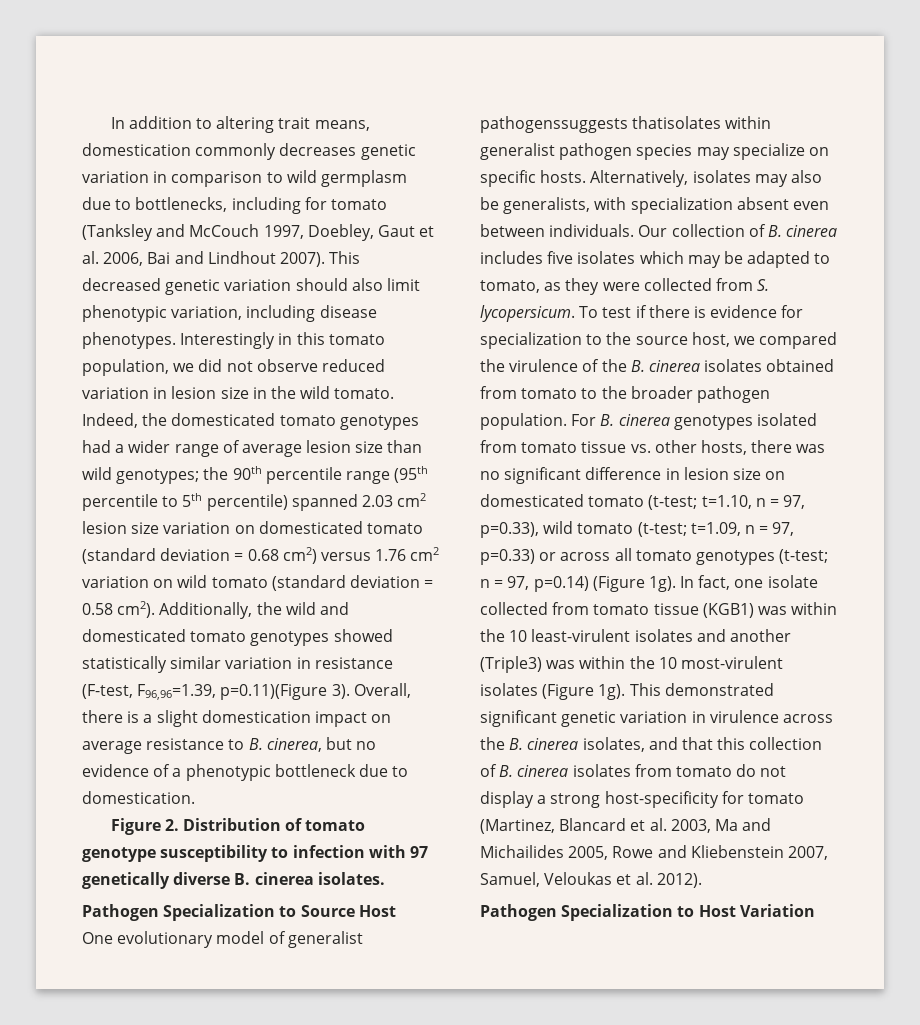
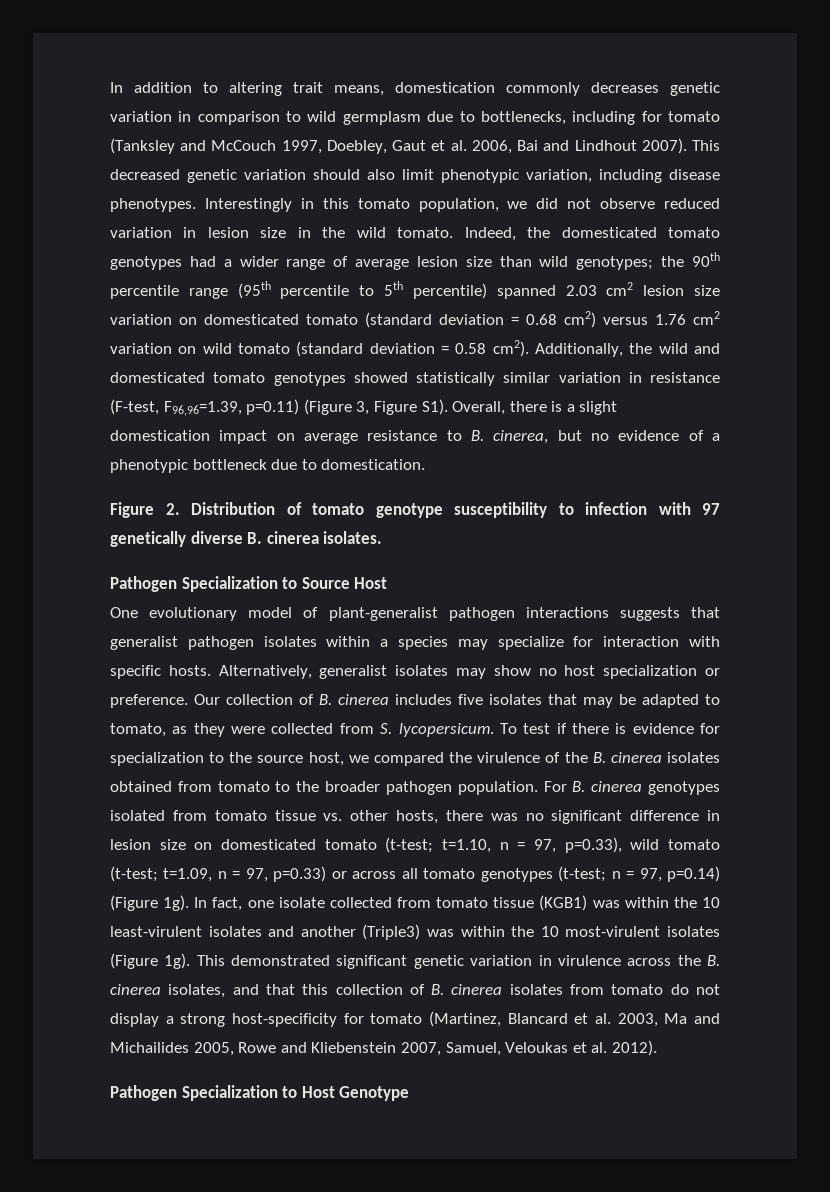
[220,684,350,700] p=0.11)(Figure 3). -> [246,399,448,415] p=0.11) (Figure 3, Figure S1).
[287,931,363,948] [480,116,772,133] [480,143,829,160] generalist pathogenssuggests thatisolates within generalist pathogen species may specialize on -> [328,607,720,621] [110,636,720,650] plant-generalist pathogen interactions suggests that generalist pathogen isolates within a species may specialize for interaction with
(689, 178) none -> [319,665,388,679] generalist
[790,170,822,183] [480,197,829,214] [480,224,635,237] also be generalists, with specialization absent even between individuals. -> [493,665,720,679] [110,694,188,708] show no host specialization or preference.
[639,251,684,264] which -> [548,694,577,705] that
[739,904,815,917] Variation -> [339,1086,410,1101] Genotype

